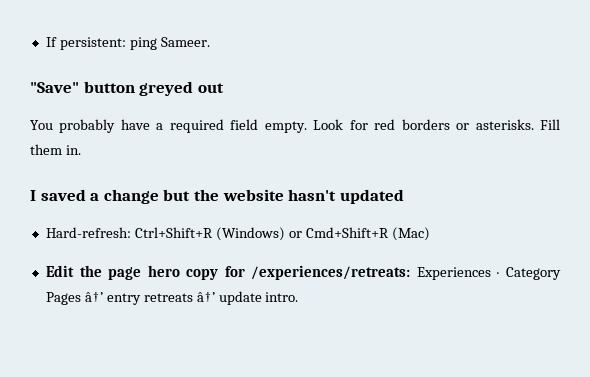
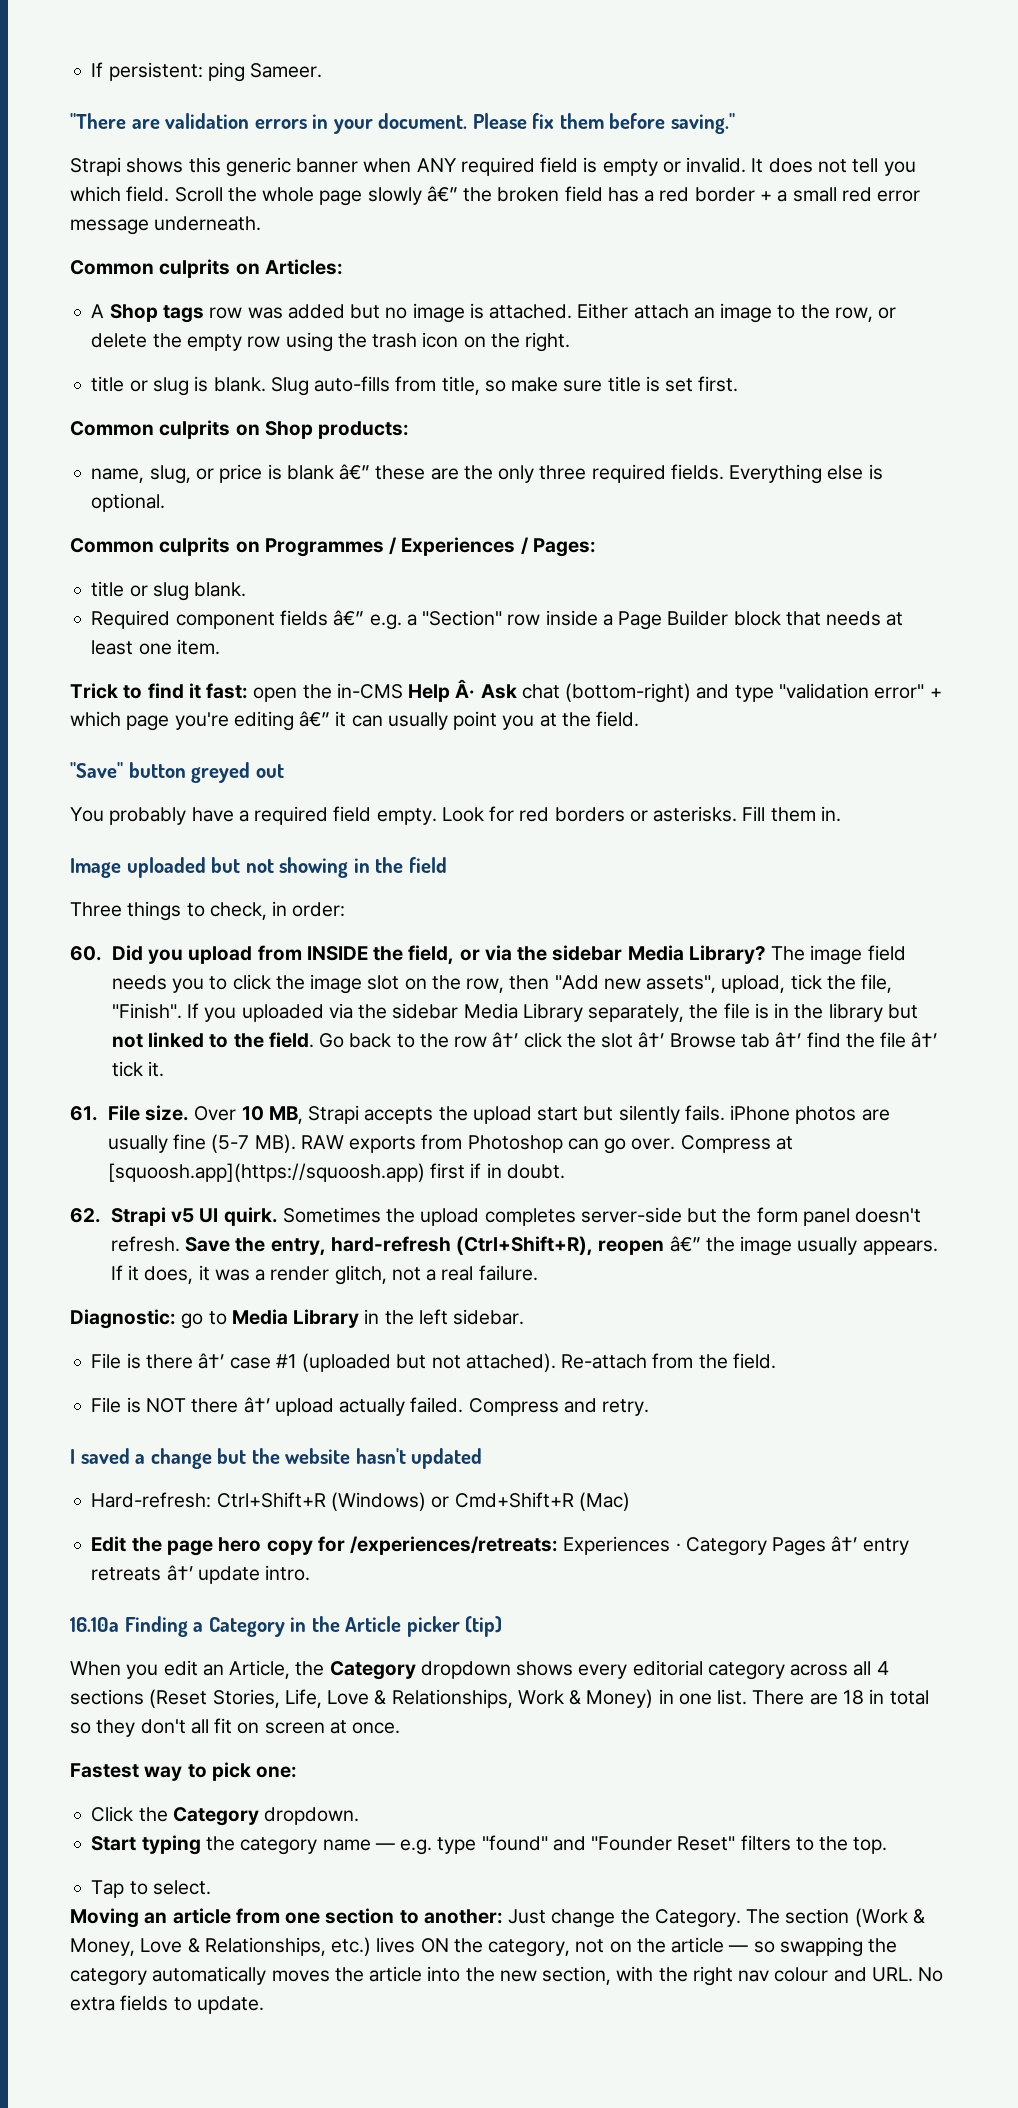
(210, 42) none -> [70,113,735,134] [70,157,916,177] [70,186,921,206] [70,216,262,235] [70,259,343,278] [91,303,897,323] [91,332,571,352] [91,376,739,396] [70,420,410,439] [91,464,883,484] [91,493,166,512] [70,537,596,557] [91,581,247,601] [91,610,904,630] [91,639,220,655] [70,679,942,703] [70,711,640,731] // "There are validation errors in your document. Please fix them before saving." // Strapi shows this generic banner when ANY required field is empty or invalid. It does not tell you which field. Scroll the whole page slowly â€” the broken field has a red border + a small red error message underneath. // Common culprits on Articles: // A Shop tags row was added but no image is attached. Either attach an image to the row, or delete the empty row using the trash icon on the right. // title or slug is blank. Slug auto-fills from title, so make sure title is set first. // Common culprits on Shop products: // name, slug, or price is blank â€” these are the only three required fields. Everything else is optional. // Common culprits on Programmes / Experiences / Pages: // title or slug blank. // Required component fields â€” e.g. a "Section" row inside a Page Builder block that needs at least one item. // Trick to find it fast: open the in-CMS Help Â· Ask chat (bottom-right) and type "validation error" + which page you're editing â€” it can usually point you at the field.
(81, 150) none -> [70,857,447,878] [70,901,346,921] [70,945,906,965] [111,974,893,994] [111,1003,918,1022] [111,1032,938,1048] [111,1061,165,1077] [70,1105,890,1124] [107,1134,793,1154] [107,1163,565,1182] [70,1207,922,1226] [110,1236,938,1256] [110,1265,538,1285] [70,1309,525,1329] [91,1353,776,1372] [91,1397,650,1416] // Image uploaded but not showing in the field // Three things to check, in order: // 60. Did you upload from INSIDE the field, or via the sidebar Media Library? The image field needs you to click the image slot on the row, then "Add new assets", upload, tick the file, "Finish". If you uploaded via the sidebar Media Library separately, the file is in the library but not linked to the field. Go back to the row â†’ click the slot â†’ Browse tab â†’ find the file â†’ tick it. // 61. File size. Over 10 MB, Strapi accepts the upload start but silently fails. iPhone photos are usually fine (5-7 MB). RAW exports from Photoshop can go over. Compress at [squoosh.app](https://squoosh.app) first if in doubt. // 62. Strapi v5 UI quirk. Sometimes the upload completes server-side but the form panel doesn't refresh. Save the entry, hard-refresh (Ctrl+Shift+R), reopen â€” the image usually appears. If it does, it was a render glitch, not a real failure. // Diagnostic: go to Media Library in the left sidebar. // File is there â†’ case #1 (uploaded but not attached). Re-attach from the field. // File is NOT there â†’ upload actually failed. Compress and retry.
(299, 297) none -> [70,1616,503,1637] [70,1660,889,1680] [70,1689,929,1708] [70,1718,401,1737] [70,1762,298,1781] [91,1806,360,1826] [91,1835,888,1855] [91,1880,211,1898] [70,1908,925,1928] [70,1937,898,1957] [70,1966,944,1986] [70,1995,264,2014] // 16.10a Finding a Category in the Article picker (tip) // When you edit an Article, the Category dropdown shows every editorial category across all 4 sections (Reset Stories, Life, Love & Relationships, Work & Money) in one list. There are 18 in total so they don't all fit on screen at once. // Fastest way to pick one: // Click the Category dropdown. // Start typing the category name — e.g. type "found" and "Founder Reset" filters to the top. // Tap to select. // Moving an article from one section to another: Just change the Category. The section (Work & Money, Love & Relationships, etc.) lives ON the category, not on the article — so swapping the category automatically moves the article into the new section, with the right nav colour and URL. No extra fields to update.

